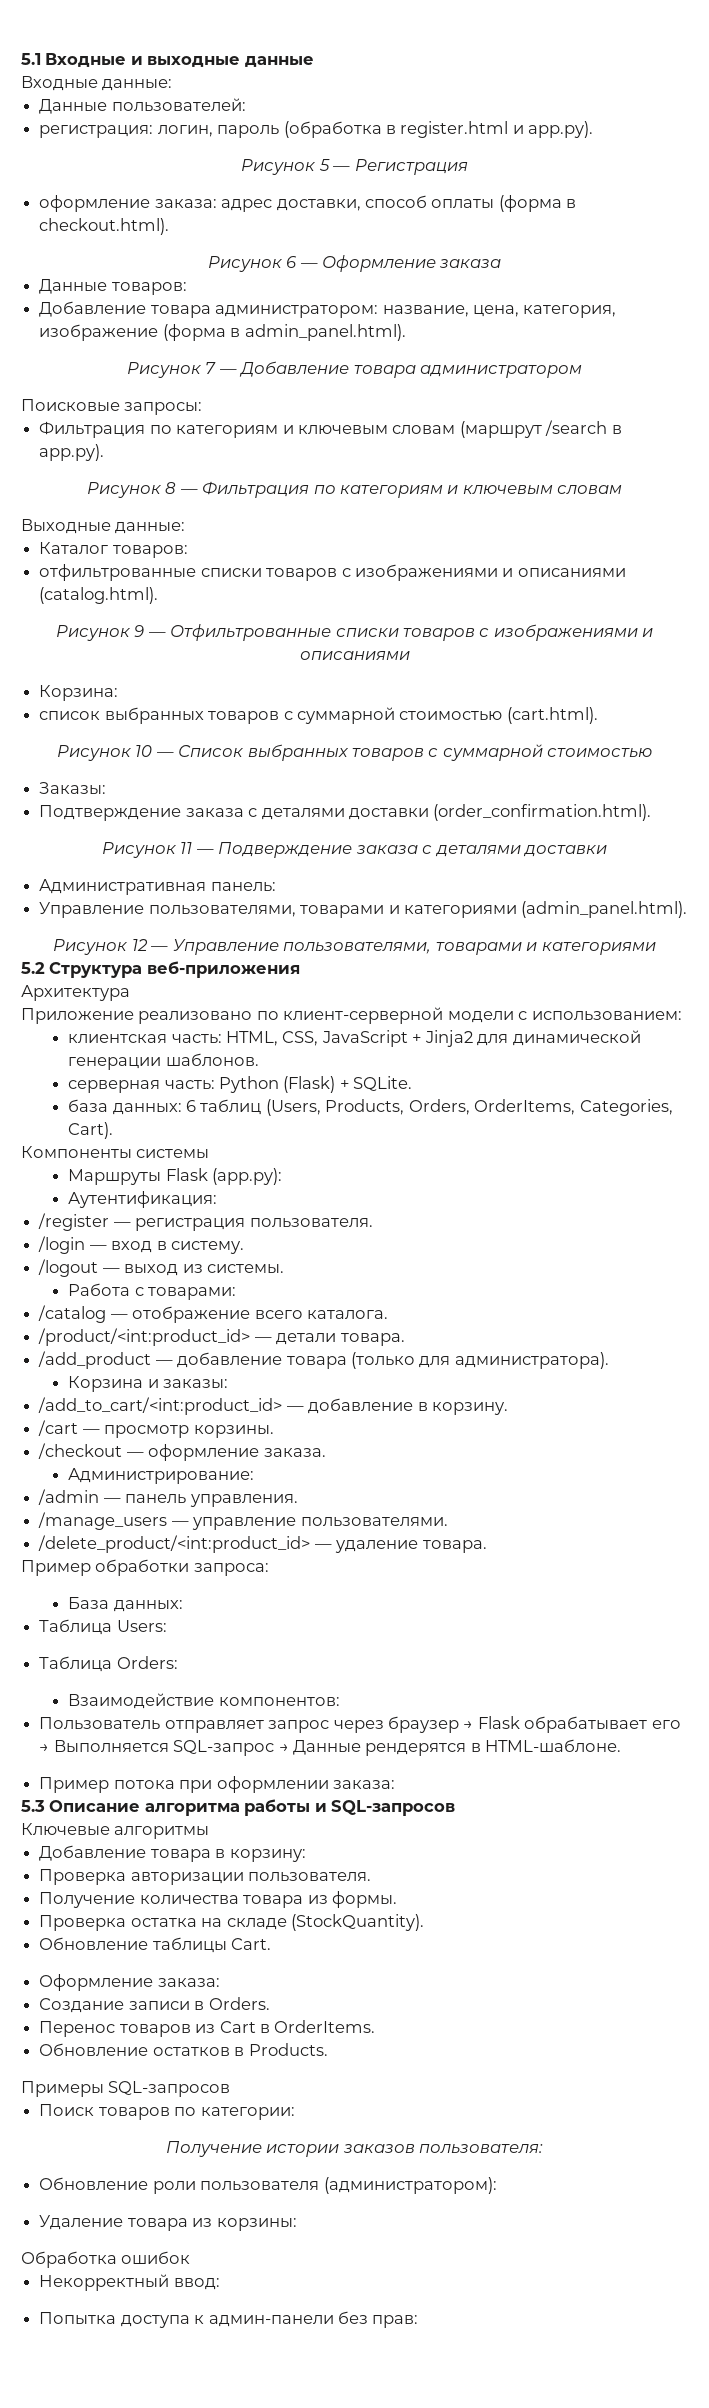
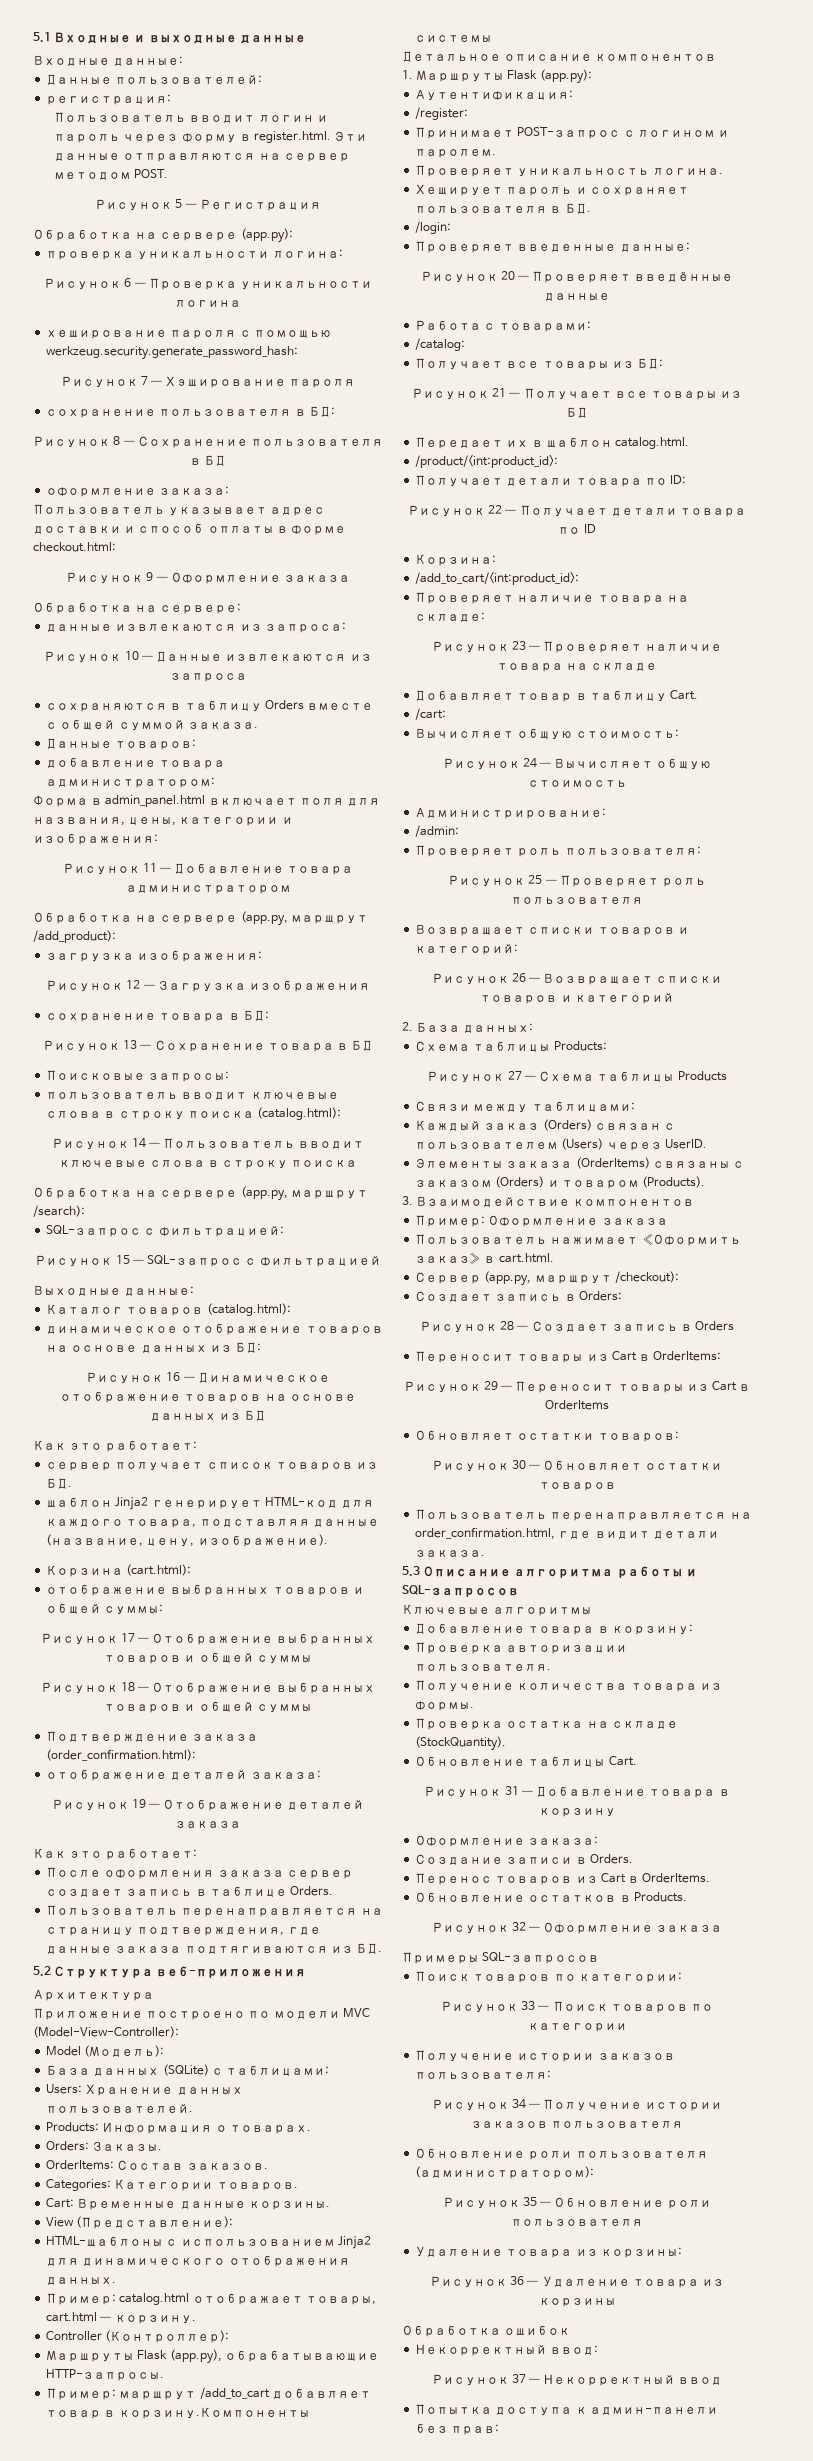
[157,121,594,138] [241,159,468,175] [39,195,577,212] [39,218,170,235] [207,255,502,272] логин, пароль (обработка в register.html и app.py). // Рисунок 5 — Регистрация // оформление заказа: адрес доставки, способ оплаты (форма в checkout.html). // Рисунок 6 — Оформление заказа -> [54,112,328,123] [54,131,368,143] [54,153,350,162] [54,169,169,180] [95,199,321,211] [33,228,293,243] [46,249,343,260] [44,278,372,290] [175,300,241,307] [46,330,331,339] [46,346,299,360] [60,376,356,388] [46,406,335,418] [33,436,383,448] [189,455,227,466] [46,486,230,497] [33,504,326,516] [33,523,347,535] [33,542,116,552] [66,572,350,584] [33,602,242,614] [46,622,346,633] [44,651,372,663] [169,673,247,682] [46,700,374,712] [46,719,258,731] // Пользователь вводит логин и пароль через форму в register.html. Эти данные отправляются на сервер методом POST. // Рисунок 5 — Регистрация // Обработка на сервере (app.py): // проверка уникальности логина: // Рисунок 6 — Проверка уникальности логина // хеширование пароля с помощью werkzeug.security.generate_password_hash: // Рисунок 7 — Хэширование пароля // сохранение пользователя в БД: // Рисунок 8 — Сохранение пользователя в БД // оформление заказа: // Пользователь указывает адрес доставки и способ оплаты в форме checkout.html: // Рисунок 9 — Оформление заказа // Обработка на сервере: // данные извлекаются из запроса: // Рисунок 10 — Данные извлекаются из запроса // сохраняются в таблицу Orders вместе с общей суммой заказа.
[39,301,147,317] Добавление -> [46,757,157,768] добавление
[382,305,617,318] [39,324,406,341] [126,362,217,378] название, цена, категория, изображение (форма в admin_panel.html). // Рисунок 7 -> [33,795,381,807] [33,817,293,826] [33,833,158,845] [62,863,157,875] // Форма в admin_panel.html включает поля для названия, цены, категории и изображения: // Рисунок 11
[21,399,203,415] [39,420,622,438] [39,444,105,461] [86,481,623,498] [21,519,186,534] [39,542,188,558] [39,564,626,581] [39,587,159,604] [55,624,654,641] [299,651,410,660] [39,685,119,701] [39,707,598,724] [56,744,653,761] [39,782,107,795] [39,804,652,821] [101,842,608,858] [39,879,276,895] [39,901,688,918] [53,939,656,955] Поисковые запросы: // Фильтрация по категориям и ключевым словам (маршрут /search в app.py). // Рисунок 8 — Фильтрация по категориям и ключевым словам // Выходные данные: // Каталог товаров: // отфильтрованные списки товаров с изображениями и описаниями (catalog.html). // Рисунок 9 — Отфильтрованные списки товаров с изображениями и описаниями // Корзина: // список выбранных товаров с суммарной стоимостью (cart.html). // Рисунок 10 — Список выбранных товаров с суммарной стоимостью // Заказы: // Подтверждение заказа с деталями доставки (order_confirmation.html). // Рисунок 11 — Подверждение заказа с деталями доставки // Административная панель: // Управление пользователями, товарами и категориями (admin_panel.html). // Рисунок 12 — Управление пользователями, товарами и категориями -> [33,911,368,926] [33,930,116,943] [46,950,263,962] [46,980,370,992] [46,1010,269,1022] [42,1040,374,1052] [46,1070,230,1082] [46,1092,339,1100] [46,1107,342,1120] [51,1138,365,1150] [58,1160,358,1169] [33,1186,368,1201] [33,1205,85,1217] [46,1225,284,1237] [35,1255,381,1267] [33,1285,195,1296] [46,1303,291,1316] [46,1323,383,1335] [46,1342,262,1353] [86,1372,330,1384] [60,1391,356,1403] [149,1410,267,1421] [33,1440,198,1452] [46,1462,379,1471] [46,1478,73,1489] [46,1497,375,1510] [46,1519,379,1528] [46,1534,328,1547] [46,1564,192,1577] [46,1584,364,1596] [46,1603,164,1615] [40,1633,376,1645] [104,1652,312,1664] [40,1682,376,1694] [104,1701,312,1713] [46,1731,259,1743] [46,1749,197,1761] [46,1769,321,1781] [51,1799,365,1811] [175,1821,241,1828] [33,1848,198,1860] [46,1867,353,1879] [46,1886,334,1897] [46,1905,383,1917] [46,1927,321,1936] [46,1943,383,1954] Обработка на сервере (app.py, маршрут /add_product): // загрузка изображения: // Рисунок 12 — Загрузка изображения // сохранение товара в БД: // Рисунок 13 — Сохранение товара в БД // Поисковые запросы: // пользователь вводит ключевые слова в строку поиска (catalog.html): // Рисунок 14 — Пользователь вводит ключевые слова в строку поиска // Обработка на сервере (app.py, маршрут /search): // SQL-запрос с фильтрацией: // Рисунок 15 — SQL-запрос с фильтрацией // Выходные данные: // Каталог товаров (catalog.html): // динамическое отображение товаров на основе данных из БД: // Рисунок 16 — Динамическое отображение товаров на основе данных из БД // Как это работает: // сервер получает список товаров из БД. // шаблон Jinja2 генерирует HTML-код для каждого товара, подставляя данные (название, цену, изображение). // Корзина (cart.html): // отображение выбранных товаров и общей суммы: // Рисунок 17 — Отображение выбранных товаров и общей суммы // Рисунок 18 — Отображение выбранных товаров и общей суммы // Подтверждение заказа (order_confirmation.html): // отображение деталей заказа: // Рисунок 19 — Отображение деталей заказа // Как это работает: // После оформления заказа сервер создает запись в таблице Orders. // Пользователь перенаправляется на страницу подтверждения, где данные заказа подтягиваются из БД.
[138,1007,682,1024] [68,1030,641,1047] [68,1053,259,1070] [68,1076,413,1093] [68,1099,673,1116] [68,1122,114,1139] [21,1146,210,1159] [68,1168,282,1185] [68,1191,218,1208] [38,1213,373,1231] [38,1236,244,1254] [38,1259,284,1277] [68,1283,236,1300] [38,1305,388,1323] [38,1328,405,1346] [38,1351,609,1369] [68,1376,228,1392] [38,1397,508,1415] [38,1420,274,1438] [38,1443,326,1461] [68,1468,255,1484] [38,1489,298,1507] [38,1512,448,1530] [38,1535,487,1553] [21,1559,269,1576] [68,1597,183,1612] [39,1619,167,1635] [39,1656,178,1672] [68,1693,340,1709] [39,1716,681,1733] [39,1739,622,1756] [39,1776,395,1793] реализовано по клиент-серверной модели с использованием: // клиентская часть: HTML, CSS, JavaScript + Jinja2 для динамической генерации шаблонов. // серверная часть: Python (Flask) + SQLite. // база данных: 6 таблиц (Users, Products, Orders, OrderItems, Categories, Cart). // Компоненты системы // Маршруты Flask (app.py): // Аутентификация: // /register — регистрация пользователя. // /login — вход в систему. // /logout — выход из системы. // Работа с товарами: // /catalog — отображение всего каталога. // /product/<int:product_id> — детали товара. // /add_product — добавление товара (только для администратора). // Корзина и заказы: // /add_to_cart/<int:product_id> — добавление в корзину. // /cart — просмотр корзины. // /checkout — оформление заказа. // Администрирование: // /admin — панель управления. // /manage_users — управление пользователями. // /delete_product/<int:product_id> — удаление товара. // Пример обработки запроса: // База данных: // Таблица Users: // Таблица Orders: // Взаимодействие компонентов: // Пользователь отправляет запрос через браузер → Flask обрабатывает его → Выполняется SQL-запрос → Данные рендерятся в HTML-шаблоне. // Пример потока при оформлении заказа: -> [146,2008,370,2020] [33,2026,179,2038] [46,2045,165,2057] [46,2064,330,2076] [46,2084,243,2096] [46,2104,194,2113] [46,2122,311,2134] [46,2141,163,2151] [46,2160,268,2170] [46,2179,298,2191] [46,2198,330,2210] [46,2216,234,2229] [46,2236,371,2249] [46,2255,350,2267] [46,2277,117,2285] [46,2293,376,2305] [46,2312,196,2324] [46,2330,230,2343] [46,2349,379,2364] [46,2369,165,2381] [46,2387,371,2400] [46,2407,310,2419] [415,35,493,42] [402,51,717,62] [402,69,592,84] [415,89,574,101] [415,107,469,120] [415,127,730,139] [415,149,497,158] [415,165,723,177] [415,184,689,196] [415,203,591,214] [415,221,452,234] [415,241,690,253] [420,271,734,283] [544,293,610,301] [415,320,591,332] [415,338,466,351] [415,358,664,370] [411,388,743,400] [566,407,588,418] [415,437,690,449] [415,455,559,468] [415,475,687,487] [407,505,747,517] [558,524,596,534] [415,554,497,566] [415,572,580,585] [415,592,689,604] [415,612,486,622] [431,641,723,653] [496,663,658,672] [415,690,699,702] [415,708,447,720] [415,728,679,740] [442,758,712,770] [527,780,627,787] [415,807,607,819] [415,825,460,837] [415,845,701,857] [448,875,706,887] [511,897,643,904] [415,924,689,936] [415,944,519,955] [431,973,723,985] [480,993,674,1004] [402,1022,534,1033] [415,1041,607,1052] [427,1071,727,1083] [415,1101,635,1113] [415,1119,676,1131] [415,1138,707,1151] [415,1157,745,1169] [415,1176,706,1189] [402,1196,695,1207] [415,1215,668,1227] [415,1233,741,1246] [415,1252,554,1265] [415,1271,679,1286] [415,1291,622,1302] [419,1321,735,1333] [415,1351,722,1363] [403,1381,751,1393] [545,1400,609,1410] [415,1430,679,1442] [431,1460,723,1472] [538,1482,616,1491] [415,1509,752,1521] [415,1527,719,1540] [415,1550,486,1557] построено по модели MVC (Model-View-Controller): // Model (Модель): // База данных (SQLite) с таблицами: // Users: Хранение данных пользователей. // Products: Информация о товарах. // Orders: Заказы. // OrderItems: Состав заказов. // Categories: Категории товаров. // Cart: Временные данные корзины. // View (Представление): // HTML-шаблоны с использованием Jinja2 для динамического отображения данных. // Пример: catalog.html отображает товары, cart.html — корзину. // Controller (Контроллер): // Маршруты Flask (app.py), обрабатывающие HTTP-запросы. // Пример: маршрут /add_to_cart добавляет товар в корзину.Компоненты системы // Детальное описание компонентов // 1. Маршруты Flask (app.py): // Аутентификация: // /register: // Принимает POST-запрос с логином и паролем. // Проверяет уникальность логина. // Хеширует пароль и сохраняет пользователя в БД. // /login: // Проверяет введенные данные: // Рисунок 20 — Проверяет введённые данные // Работа с товарами: // /catalog: // Получает все товары из БД: // Рисунок 21 — Получает все товары из БД // Передает их в шаблон catalog.html. // /product/<int:product_id>: // Получает детали товара по ID: // Рисунок 22 — Получает детали товара по ID // Корзина: // /add_to_cart/<int:product_id>: // Проверяет наличие товара на складе: // Рисунок 23 — Проверяет наличие товара на складе // Добавляет товар в таблицу Cart. // /cart: // Вычисляет общую стоимость: // Рисунок 24 — Вычисляет общую стоимость // Администрирование: // /admin: // Проверяет роль пользователя: // Рисунок 25 — Проверяет роль пользователя // Возвращает списки товаров и категорий: // Рисунок 26 — Возвращает списки товаров и категорий // 2. База данных: // Схема таблицы Products: // Рисунок 27 — Схема таблицы Products // Связи между таблицами: // Каждый заказ (Orders) связан с пользователем (Users) через UserID. // Элементы заказа (OrderItems) связаны с заказом (Orders) и товаром (Products). // 3. Взаимодействие компонентов // Пример: Оформление заказа // Пользователь нажимает «Оформить заказ» в cart.html. // Сервер (app.py, маршрут /checkout): // Создает запись в Orders: // Рисунок 28 — Создает запись в Orders // Переносит товары из Cart в OrderItems: // Рисунок 29 — Переносит товары из Cart в OrderItems // Обновляет остатки товаров: // Рисунок 30 — Обновляет остатки товаров // Пользователь перенаправляется на order_confirmation.html, где видит детали заказа.
(272, 1944) none -> [424,1786,730,1798] [538,1808,616,1817] // Рисунок 31 — Добавление товара в корзину
(328, 2049) none -> [431,1922,723,1934] // Рисунок 32 — Оформление заказа
[165,2141,544,2157] [39,2177,497,2194] [39,2215,297,2231] Получение истории заказов пользователя: // Обновление роли пользователя (администратором): // Удаление товара из корзины: -> [440,2001,714,2013] [527,2023,627,2032] [415,2050,675,2062] [415,2070,552,2079] [431,2099,723,2111] [470,2121,684,2128] [415,2148,708,2160] [415,2166,595,2179] [442,2197,712,2209] [511,2219,643,2226] [415,2246,682,2258] [429,2276,725,2288] [538,2298,616,2307] Рисунок 33 — Поиск товаров по категории // Получение истории заказов пользователя: // Рисунок 34 — Получение истории заказов пользователя // Обновление роли пользователя (администратором): // Рисунок 35 — Обновление роли пользователя // Удаление товара из корзины: // Рисунок 36 — Удаление товара из корзины
(220, 2284) none -> [431,2374,723,2386] // Рисунок 37 — Некорректный ввод

